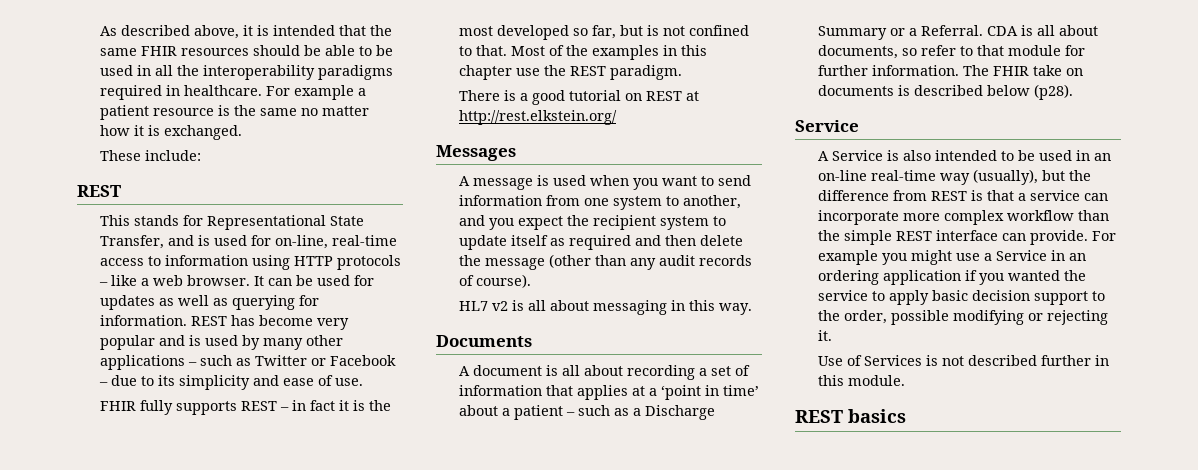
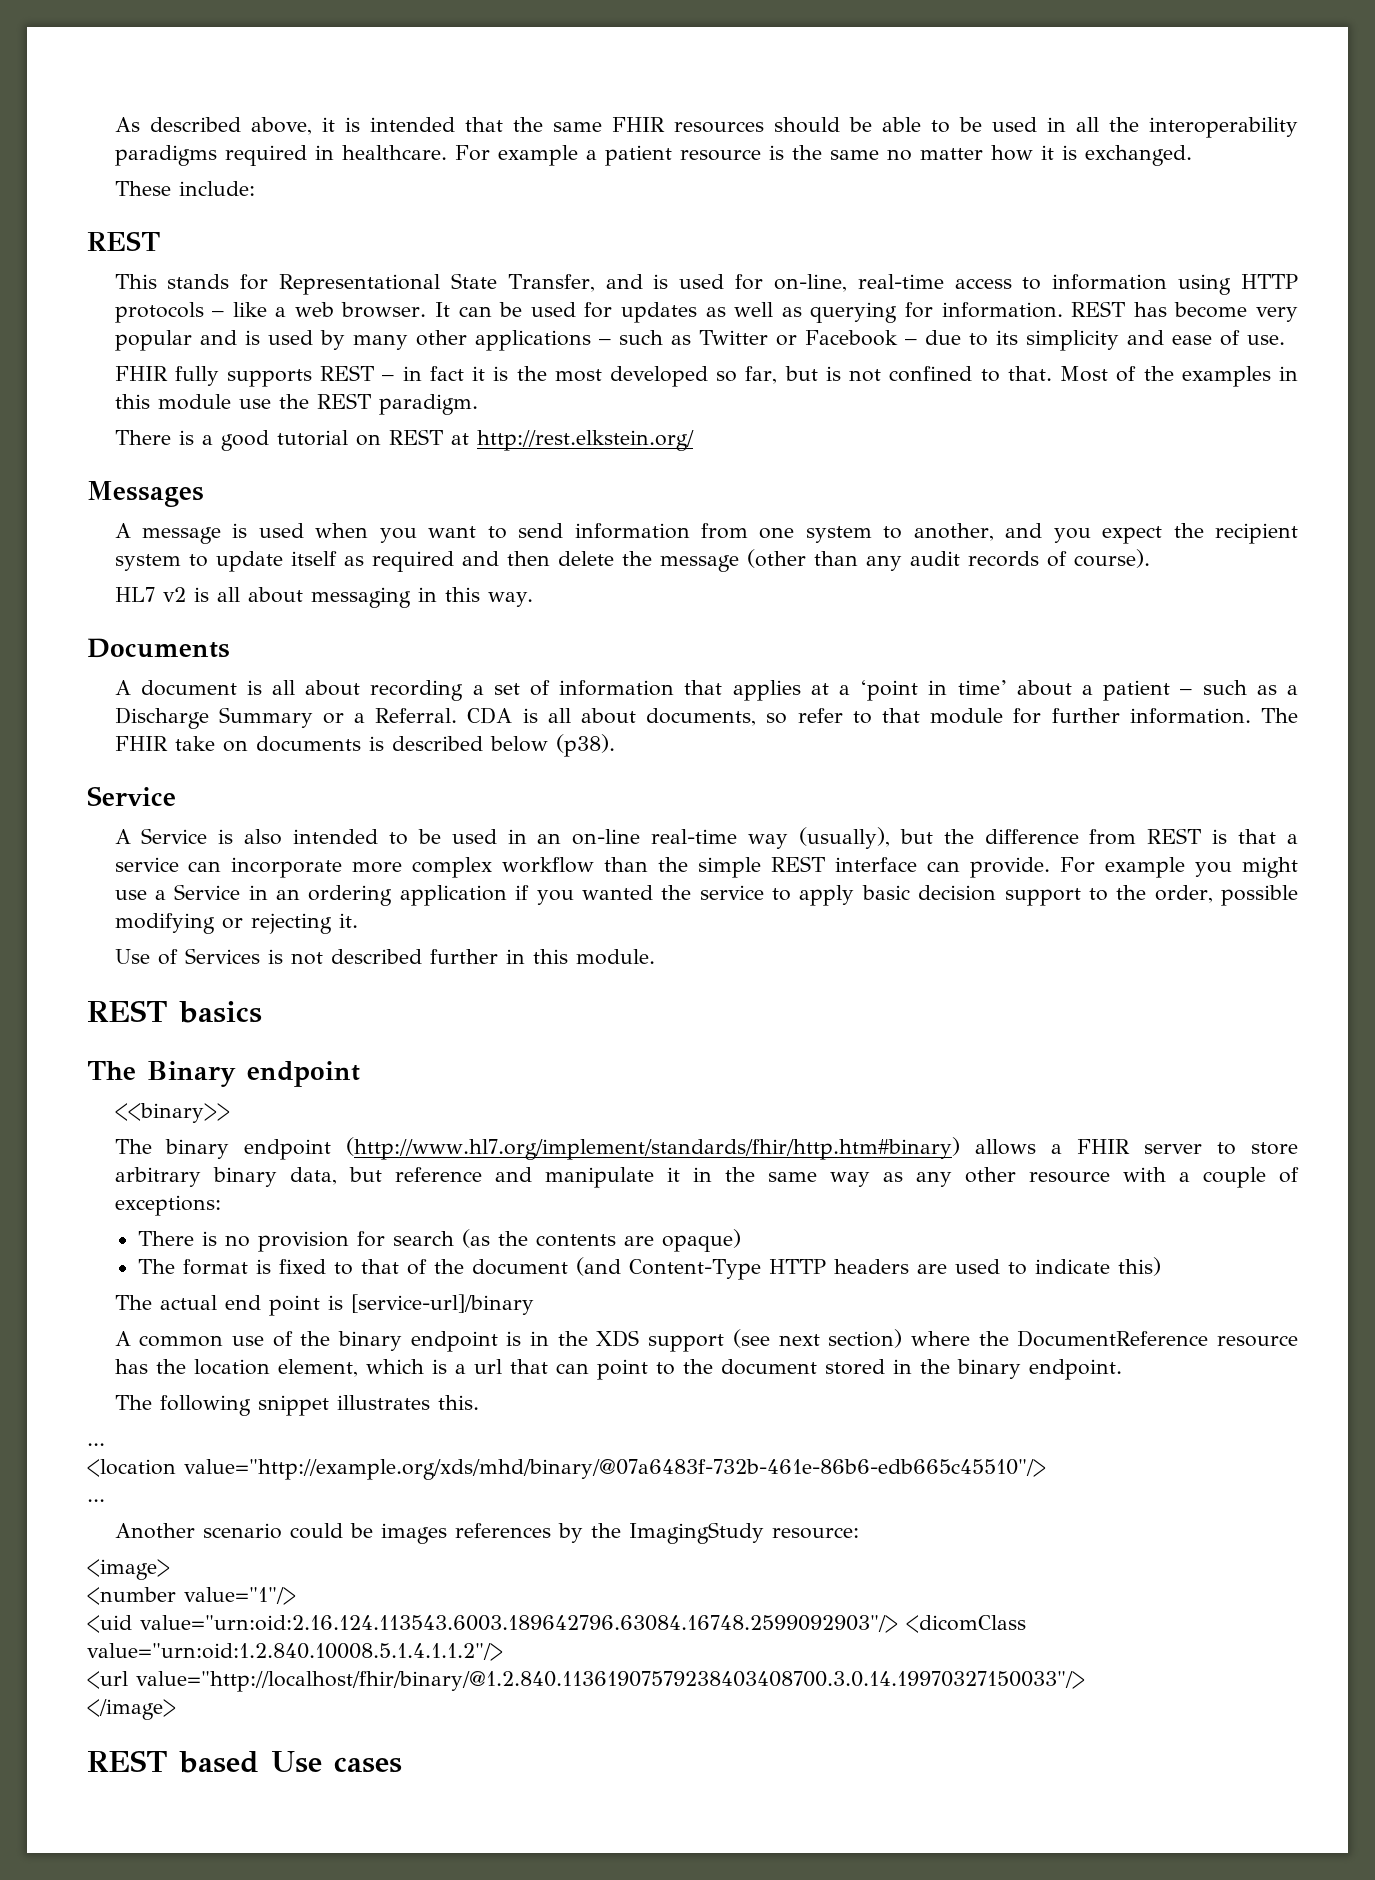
[459,65,513,80] chapter -> [157,394,231,410] module
[1034,84,1074,100] (p28). -> [555,734,615,757] (p38).
(906, 416) none -> [87,1061,360,1087] [114,1103,230,1123] [114,1137,1298,1160] [114,1167,1299,1188] [114,1195,221,1216] [138,1229,742,1252] [138,1257,1162,1280] [114,1294,534,1316] [114,1329,1298,1352] [114,1359,1122,1380] [114,1395,479,1416] [87,1443,105,1446] [87,1459,1046,1480] [87,1499,105,1502] [114,1522,859,1544] [87,1559,170,1580] [87,1587,296,1605] [87,1615,1026,1633] [87,1643,503,1661] [87,1671,1085,1692] [87,1699,176,1720] [87,1750,402,1773] // The Binary endpoint // <<binary>> // The binary endpoint (http://www.hl7.org/implement/standards/fhir/http.htm#binary) allows a FHIR server to store arbitrary binary data, but reference and manipulate it in the same way as any other resource with a couple of exceptions: // There is no provision for search (as the contents are opaque) // The format is fixed to that of the document (and Content-Type HTTP headers are used to indicate this) // The actual end point is [service-url]/binary // A common use of the binary endpoint is in the XDS support (see next section) where the DocumentReference resource has the location element, which is a url that can point to the document stored in the binary endpoint. // The following snippet illustrates this. // ... // <location value="http://example.org/xds/mhd/binary/@07a6483f-732b-461e-86b6-edb665c45510"/> // ... // Another scenario could be images references by the ImagingStudy resource: // <image> // <number value="1"/> // <uid value="urn:oid:2.16.124.113543.6003.189642796.63084.16748.2599092903"/> <dicomClass value="urn:oid:1.2.840.10008.5.1.4.1.1.2"/> // <url value="http://localhost/fhir/binary/@1.2.840.11361907579238403408700.3.0.14.19970327150033"/> // </image> // REST based Use cases

